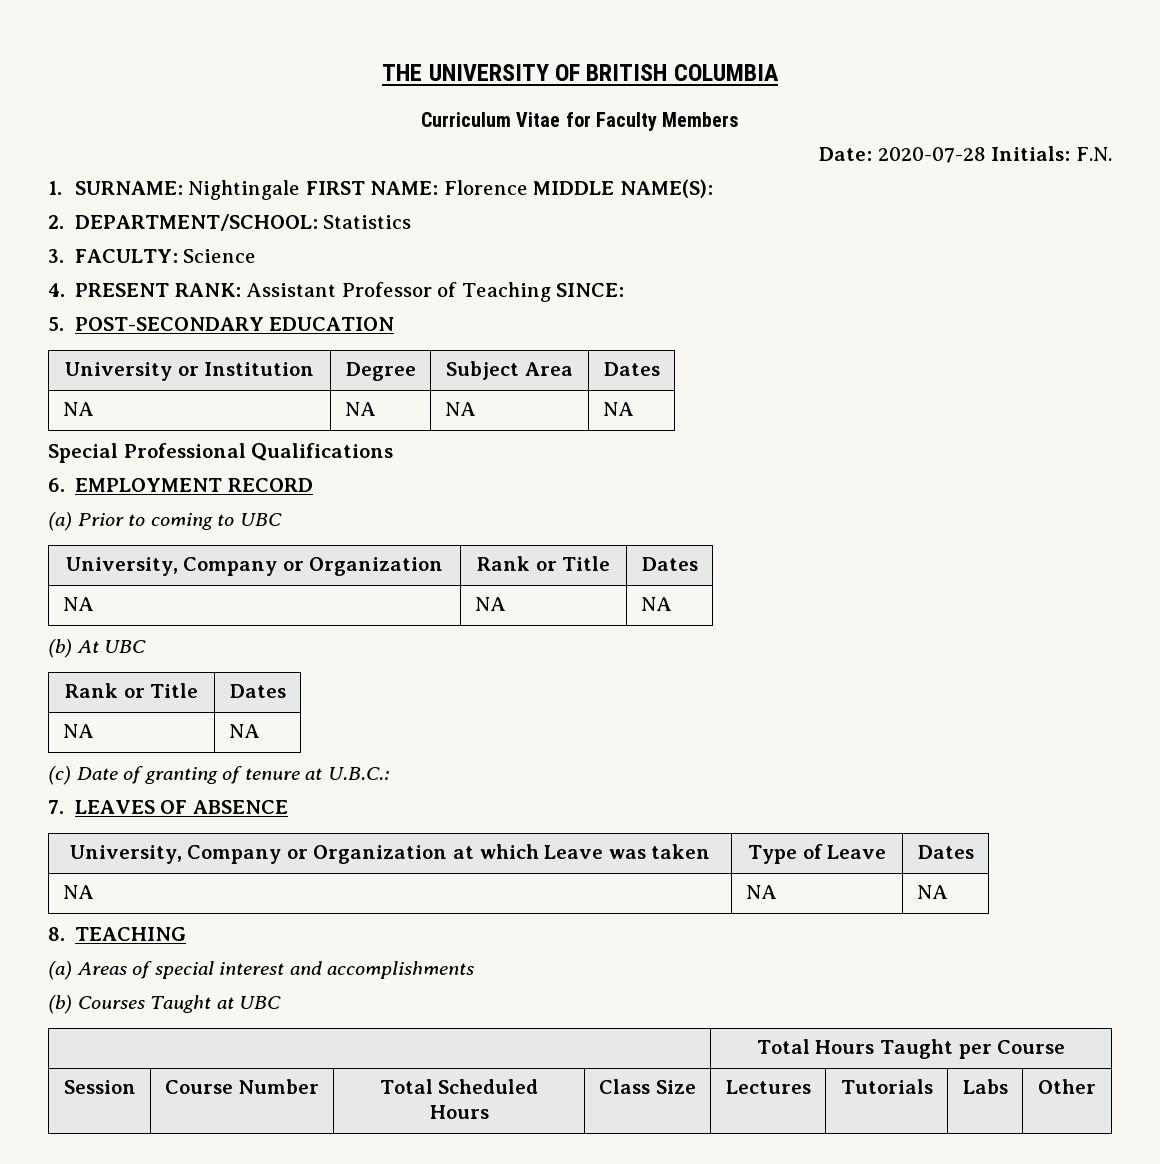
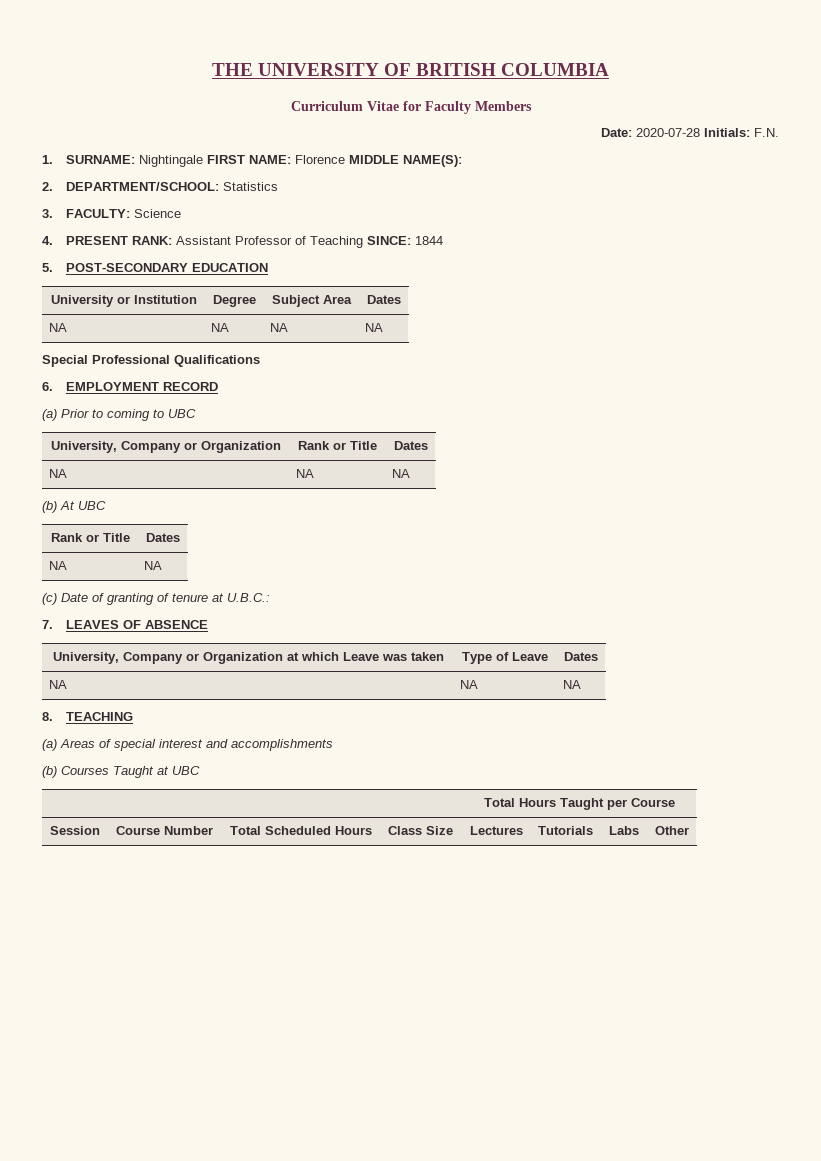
(625, 290) none -> [414,236,443,245] 1844

